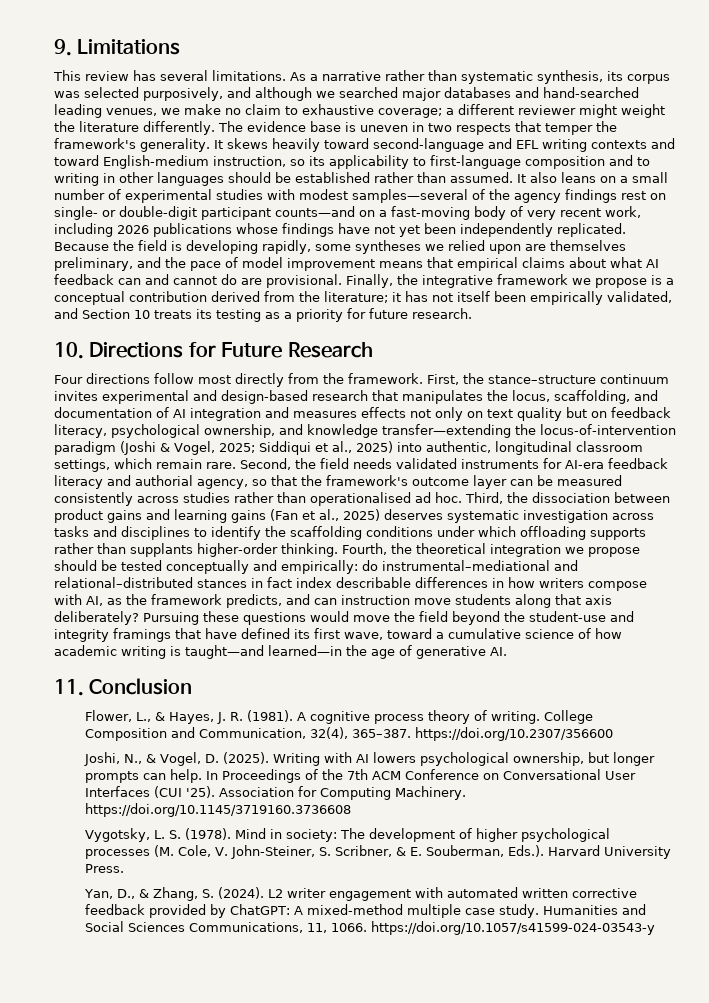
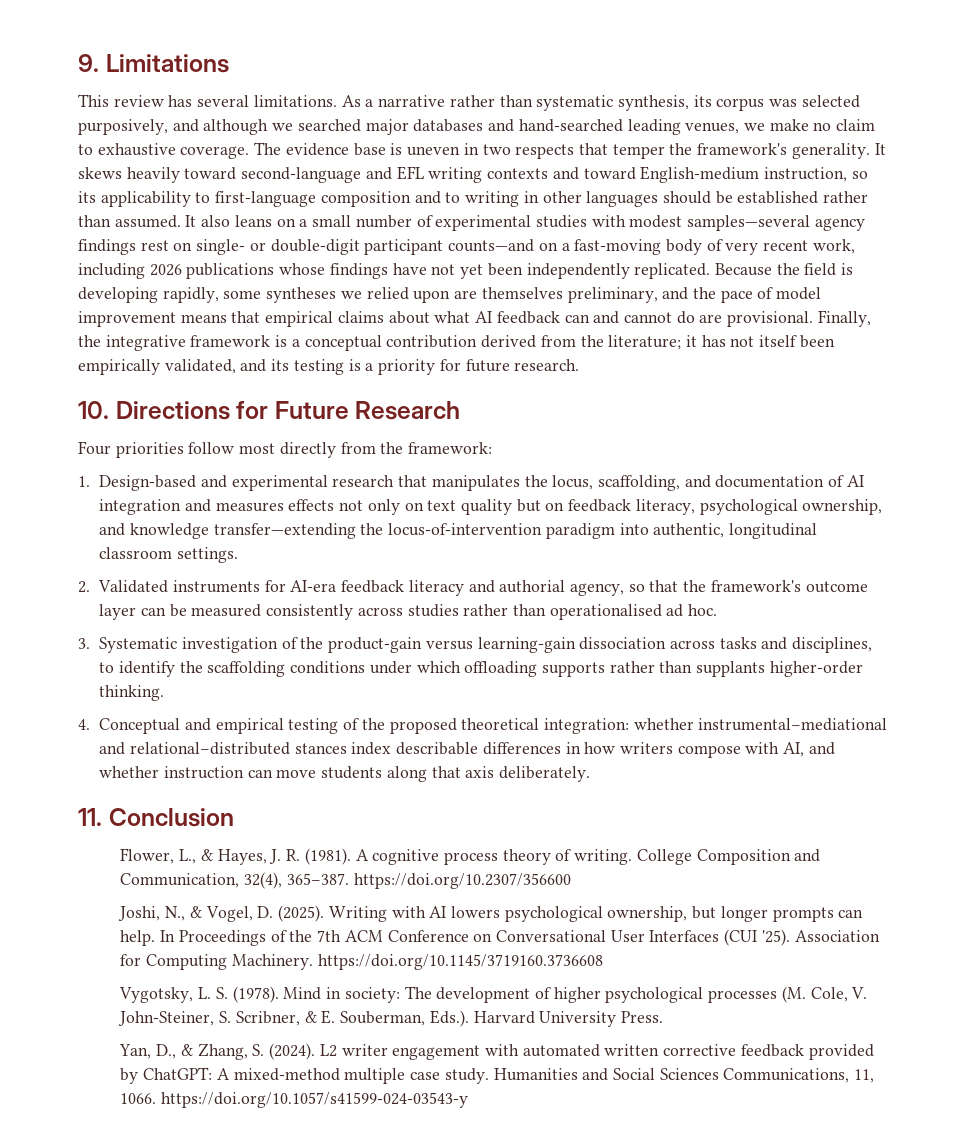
[378,104,665,118] [54,121,215,135] coverage; a different reviewer might weight the literature differently. -> [180,146,250,159] coverage.
[472,189,510,200] of the -> (811, 223) none
[572,278,647,288] we propose -> (271, 341) none
[82,309,192,319] Section 10 treats -> (267, 365) none
[265,312,280,319] as -> [348,359,361,371] is
[86,373,150,384] directions -> [115,442,184,458] priorities
[348,373,669,385] [54,390,308,404] framework. First, the stance–structure continuum invites experimental and design-based -> [408,442,493,454] [78,475,328,491] framework: // 1. Design-based and experimental
[120,441,643,455] [54,458,457,472] (Joshi & Vogel, 2025; Siddiqui et al., 2025) into authentic, longitudinal classroom settings, which remain rare. Second, the field needs validated -> [619,523,818,539] [99,547,238,563] [78,580,169,593] into authentic, longitudinal classroom settings. // 2. Validated
[465,492,670,504] [54,509,608,523] Third, the dissociation between product gains and learning gains (Fan et al., 2025) deserves systematic investigation -> [78,637,667,653] // 3. Systematic investigation of the product-gain versus learning-gain dissociation
[121,526,190,540] disciplines -> [792,637,873,653] disciplines,
[342,543,640,557] [54,560,378,574] Fourth, the theoretical integration we propose should be tested conceptually and empirically: do -> [78,718,694,734] // 4. Conceptual and empirical testing of the proposed theoretical integration: whether
[251,577,292,588] in fact -> (347, 748) none
[107,594,410,608] as the framework predicts, and can instruction -> [808,742,835,755] [99,766,273,779] and whether instruction can
[54,611,634,625] [54,628,622,642] [54,645,507,659] deliberately? Pursuing these questions would move the field beyond the student-use and integrity framings that have defined its first wave, toward a cumulative science of how academic writing is taught—and learned—in the age of generative AI. -> [499,766,591,782] deliberately.

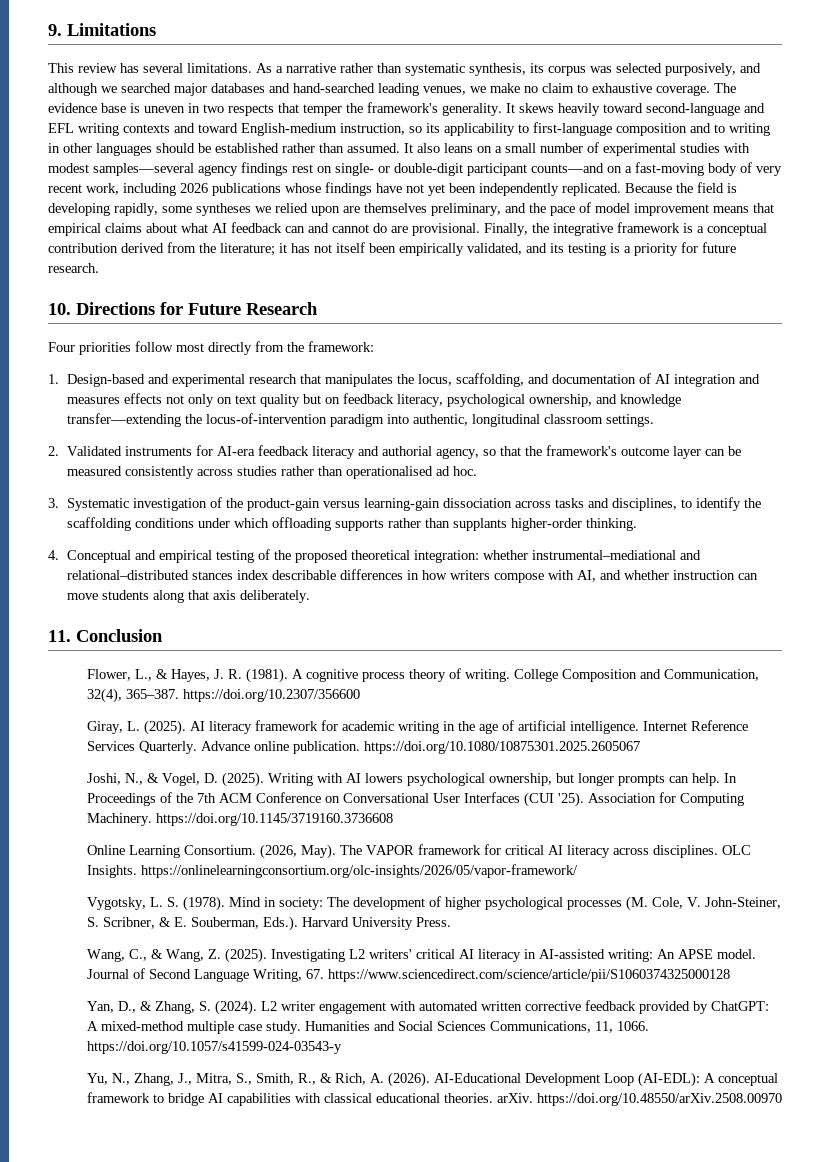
(571, 881) none -> [86,720,748,735] [86,741,640,754] // Giray, L. (2025). AI literacy framework for academic writing in the age of artificial intelligence. Internet Reference Services Quarterly. Advance online publication. https://doi.org/10.1080/10875301.2025.2605067
(603, 962) none -> [86,844,751,859] [86,864,578,878] // Online Learning Consortium. (2026, May). The VAPOR framework for critical AI literacy across disciplines. OLC Insights. https://onlinelearningconsortium.org/olc-insights/2026/05/vapor-framework/
(663, 1017) none -> [86,948,756,963] [86,968,730,982] // Wang, C., & Wang, Z. (2025). Investigating L2 writers' critical AI literacy in AI-assisted writing: An APSE model. Journal of Second Language Writing, 67. https://www.sciencedirect.com/science/article/pii/S1060374325000128
(469, 1100) none -> [86,1072,778,1087] [86,1092,782,1106] // Yu, N., Zhang, J., Mitra, S., Smith, R., & Rich, A. (2026). AI-Educational Development Loop (AI-EDL): A conceptual framework to bridge AI capabilities with classical educational theories. arXiv. https://doi.org/10.48550/arXiv.2508.00970

